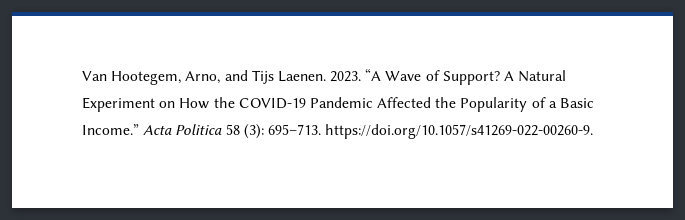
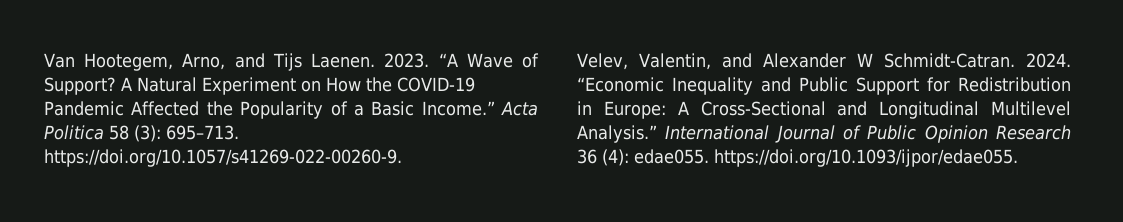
(594, 131) none -> [577,53,1071,70] [577,77,1072,95] [577,101,1071,119] [577,125,1071,143] [577,149,1018,167] // Velev, Valentin, and Alexander W Schmidt-Catran. 2024. “Economic Inequality and Public Support for Redistribution in Europe: A Cross-Sectional and Longitudinal Multilevel Analysis.” International Journal of Public Opinion Research 36 (4): edae055. https://doi.org/10.1093/ijpor/edae055.

